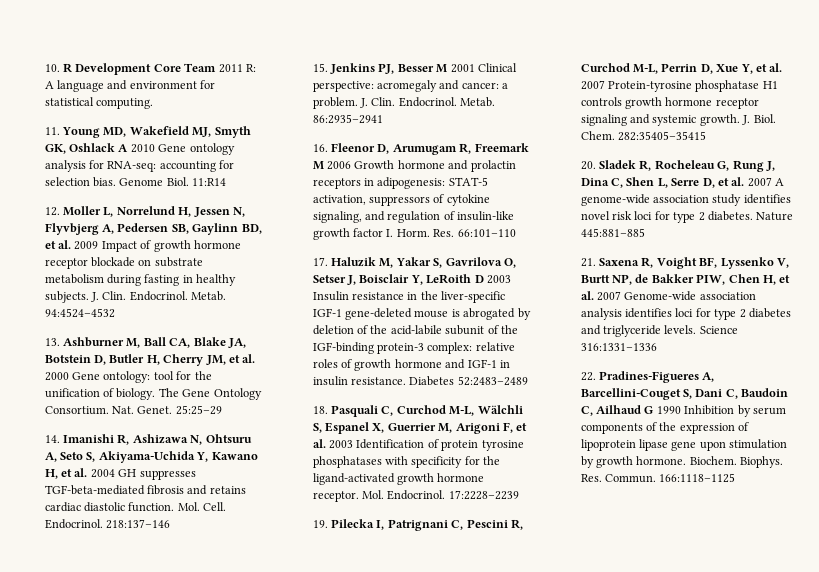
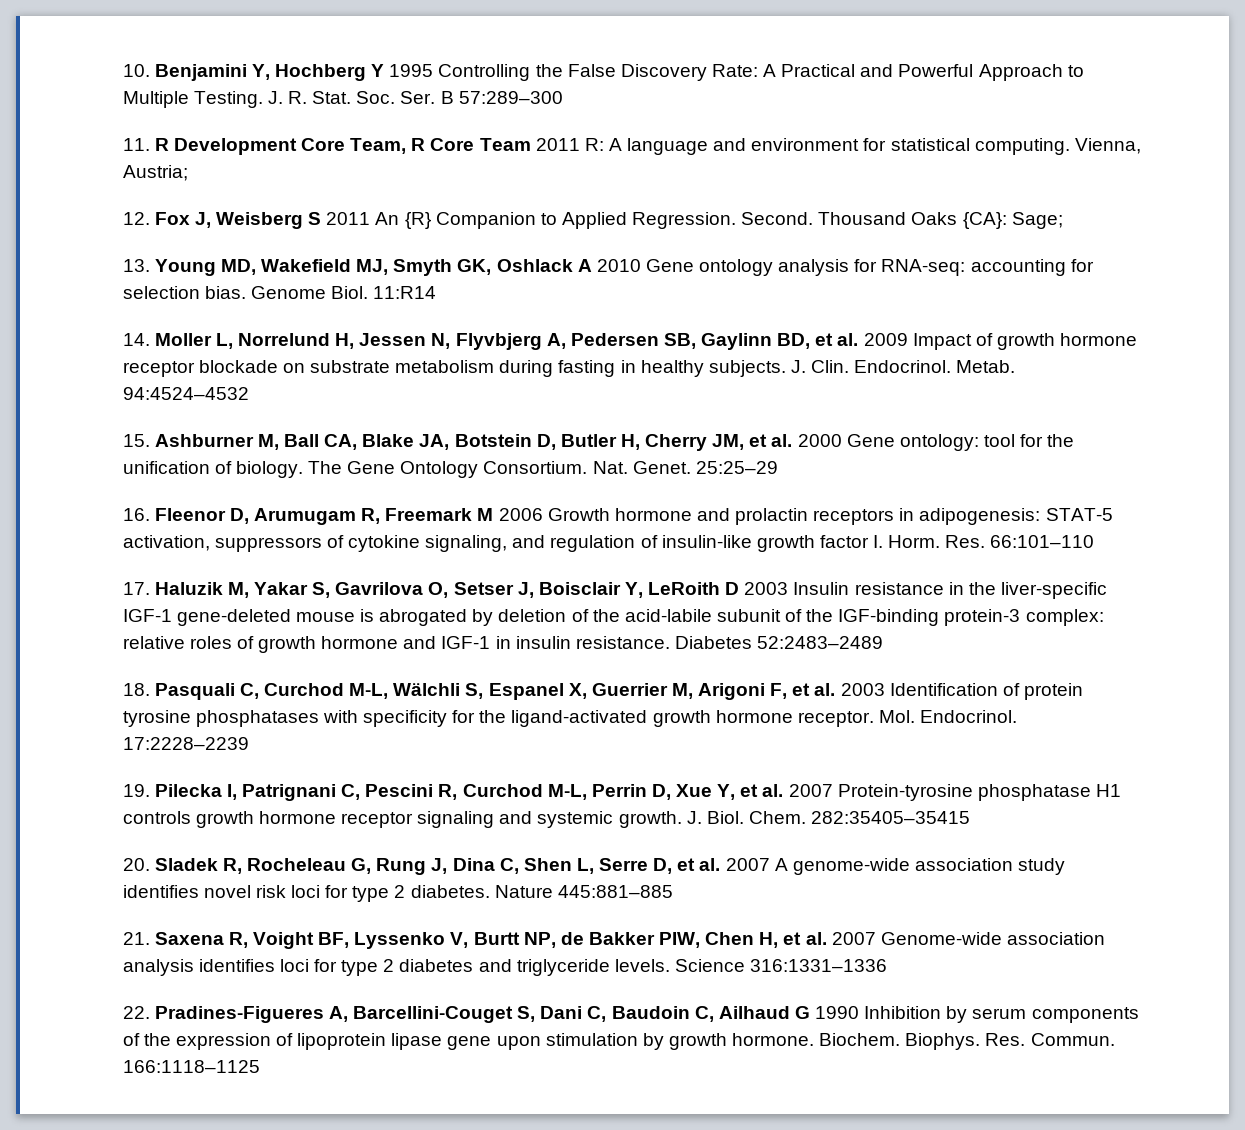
[63,63,152,75] R Development -> [154,64,1084,81] [122,91,563,108] [122,138,426,155] Benjamini Y, Hochberg Y 1995 Controlling the False Discovery Rate: A Practical and Powerful Approach to Multiple Testing. J. R. Stat. Soc. Ser. B 57:289–300 // 11. R Development Core Team, R
[44,127,60,135] // 11. -> [1074,138,1141,154] [122,165,188,181] [122,212,1063,229] [122,259,150,272] Vienna, Austria; // 12. Fox J, Weisberg S 2011 An {R} Companion to Applied Regression. Second. Thousand Oaks {CA}: Sage; // 13.
[44,207,60,216] 12. -> [122,333,150,346] 14.
[44,338,60,346] 13. -> [122,434,150,447] 15.
[44,434,252,445] [44,451,258,463] [44,468,196,480] [44,485,246,495] [44,502,227,512] [44,519,171,529] [312,63,517,74] [312,80,509,92] [312,97,496,109] [312,114,383,124] // 14. Imanishi R, Ashizawa N, Ohtsuru A, Seto S, Akiyama-Uchida Y, Kawano H, et al. 2004 GH suppresses TGF-beta-mediated fibrosis and retains cardiac diastolic function. Mol. Cell. Endocrinol. 218:137–146 // 15. Jenkins PJ, Besser M 2001 Clinical perspective: acromegaly and cancer: a problem. J. Clin. Endocrinol. Metab. 86:2935–2941 -> (778, 467) none

